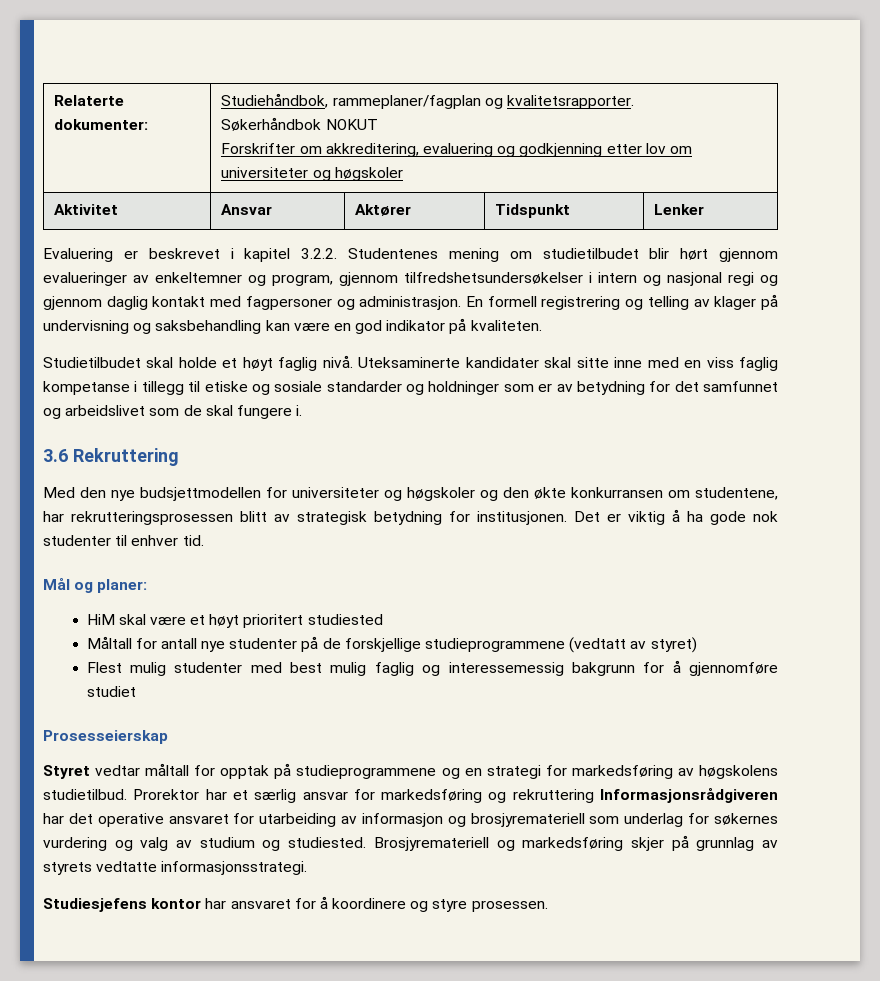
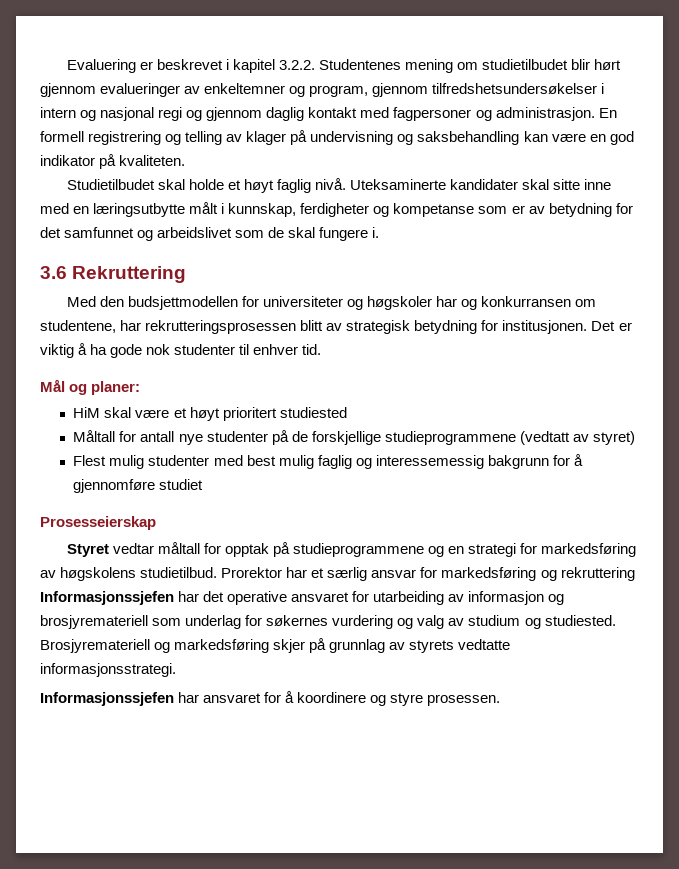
[54,95,125,106] [54,119,149,130] [221,93,635,109] [221,117,378,131] [221,143,692,157] [221,167,403,181] [54,204,119,215] [221,204,273,215] [355,204,412,216] [495,204,571,218] [654,204,705,215] Relaterte dokumenter: | Studiehåndbok, rammeplaner/fagplan og kvalitetsrapporter. // Søkerhåndbok NOKUT // Forskrifter om akkreditering, evaluering og godkjenning etter lov om universiteter og høgskoler // Aktivitet | Ansvar | Aktører | Tidspunkt | Lenker // -> (66, 66) none
[706,357,779,371] [43,381,500,395] viss faglig kompetanse i tillegg til etiske og sosiale standarder og holdninger -> [93,202,475,217] læringsutbytte målt i kunnskap, ferdigheter og kompetanse
[111,490,135,501] nye -> (124, 301) none
[480,487,566,501] og den økte -> [435,296,478,310] har og
[600,788,778,803] Informasjonsrådgiveren -> [40,591,174,605] Informasjonssjefen
[43,898,202,912] Studiesjefens kontor -> [40,692,174,706] Informasjonssjefen

